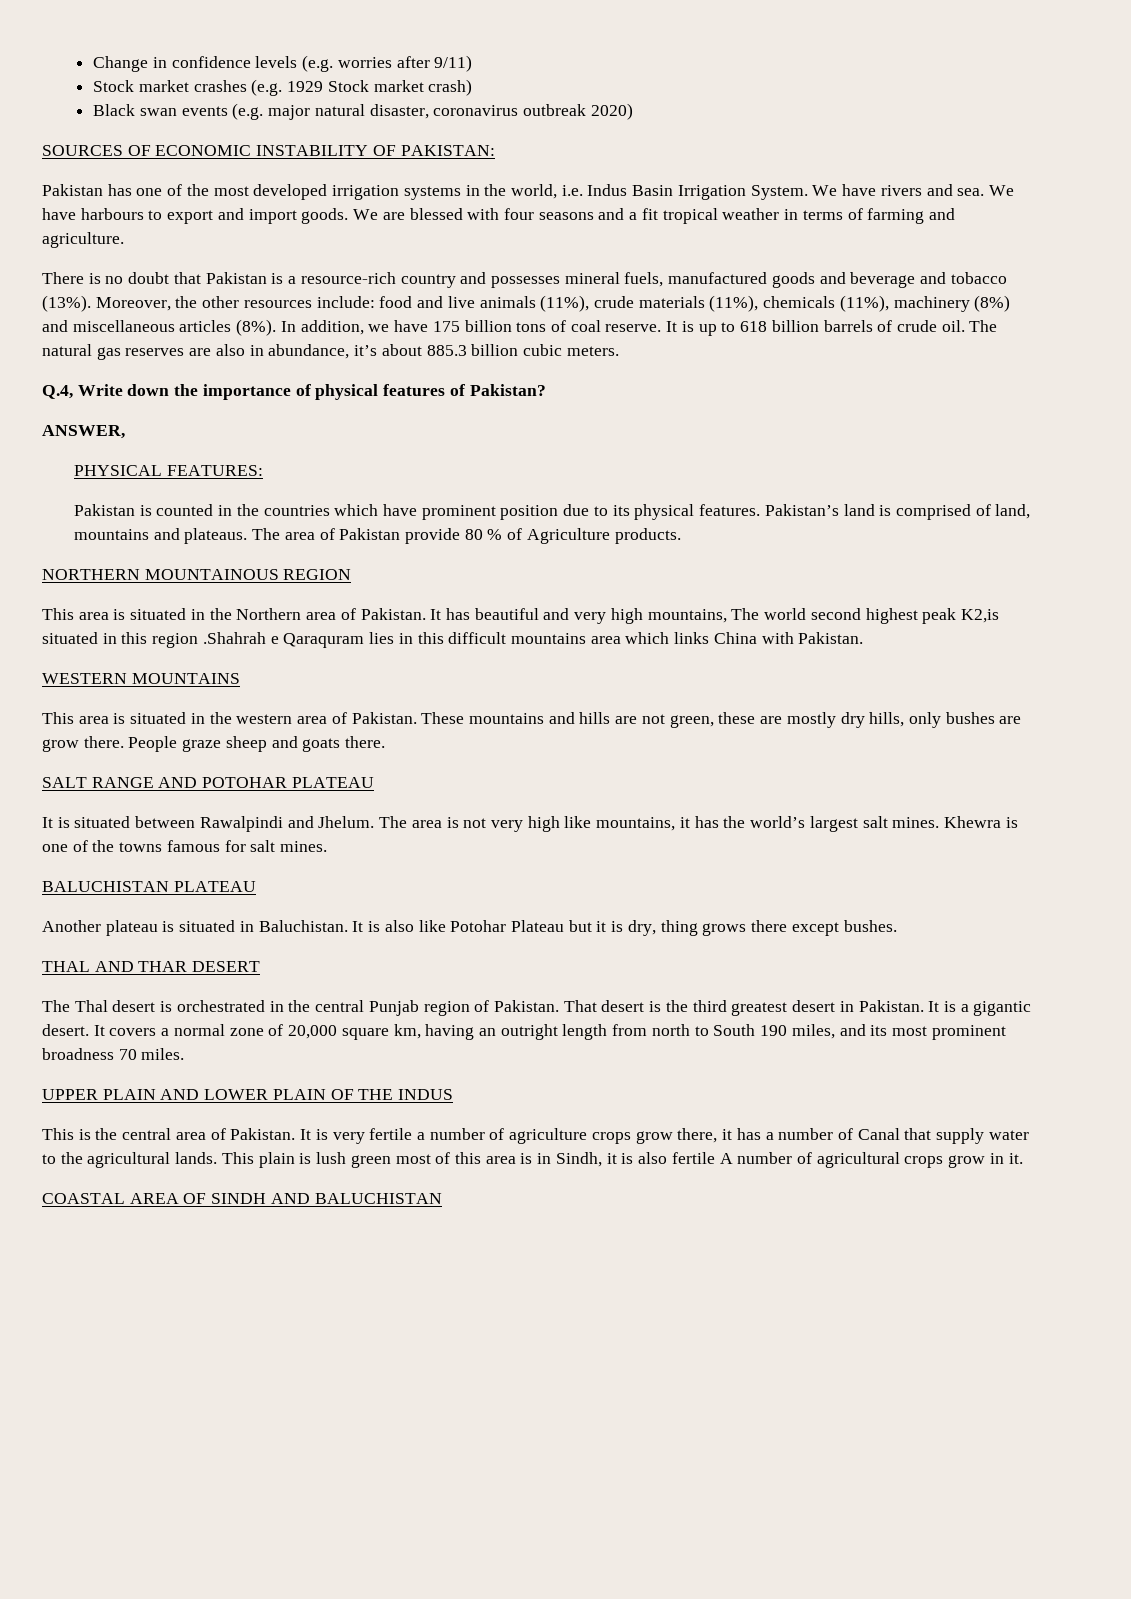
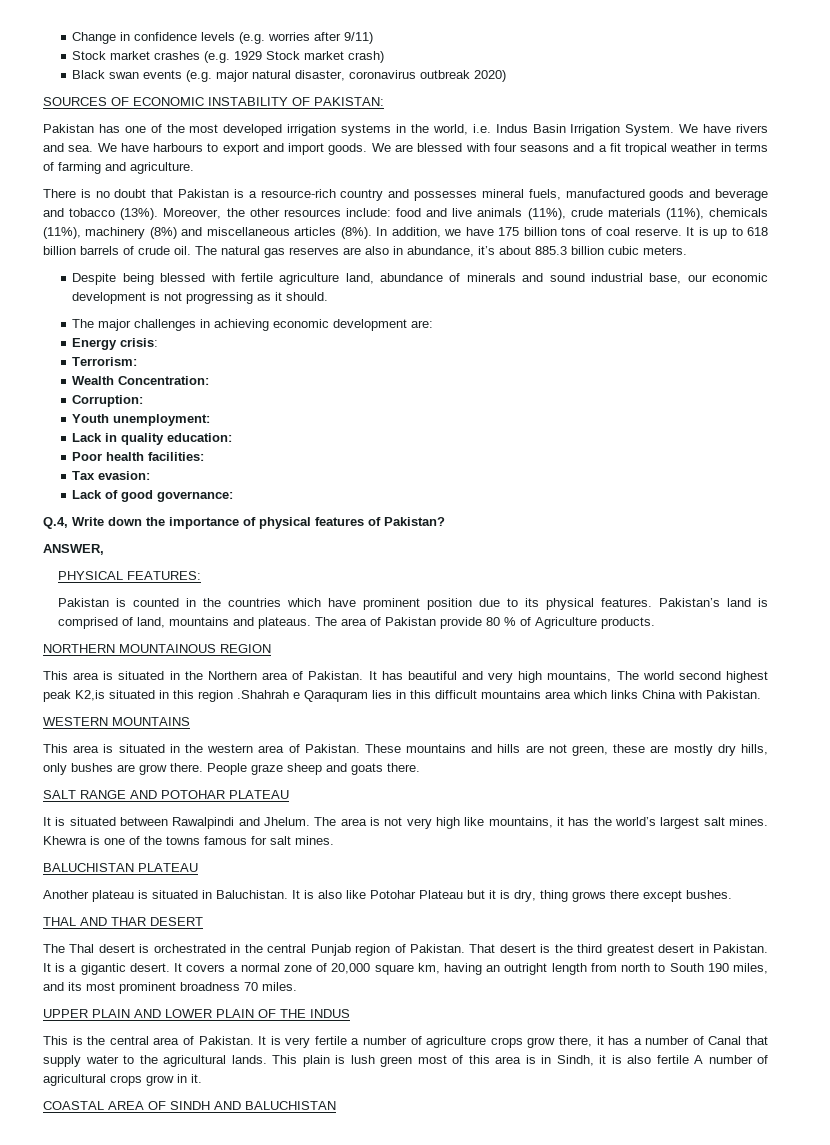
(619, 351) none -> [72,273,768,285] [72,292,329,304] [72,319,434,331] [72,338,159,350] [72,357,138,366] [72,376,210,385] [72,395,144,407] [72,414,211,426] [72,433,233,445] [72,452,205,461] [72,471,151,480] [72,490,234,502] // Despite being blessed with fertile agriculture land, abundance of minerals and sound industrial base, our economic development is not progressing as it should. // The major challenges in achieving economic development are: // Energy crisis: // Terrorism: // Wealth Concentration: // Corruption: // Youth unemployment: // Lack in quality education: // Poor health facilities: // Tax evasion: // Lack of good governance:

